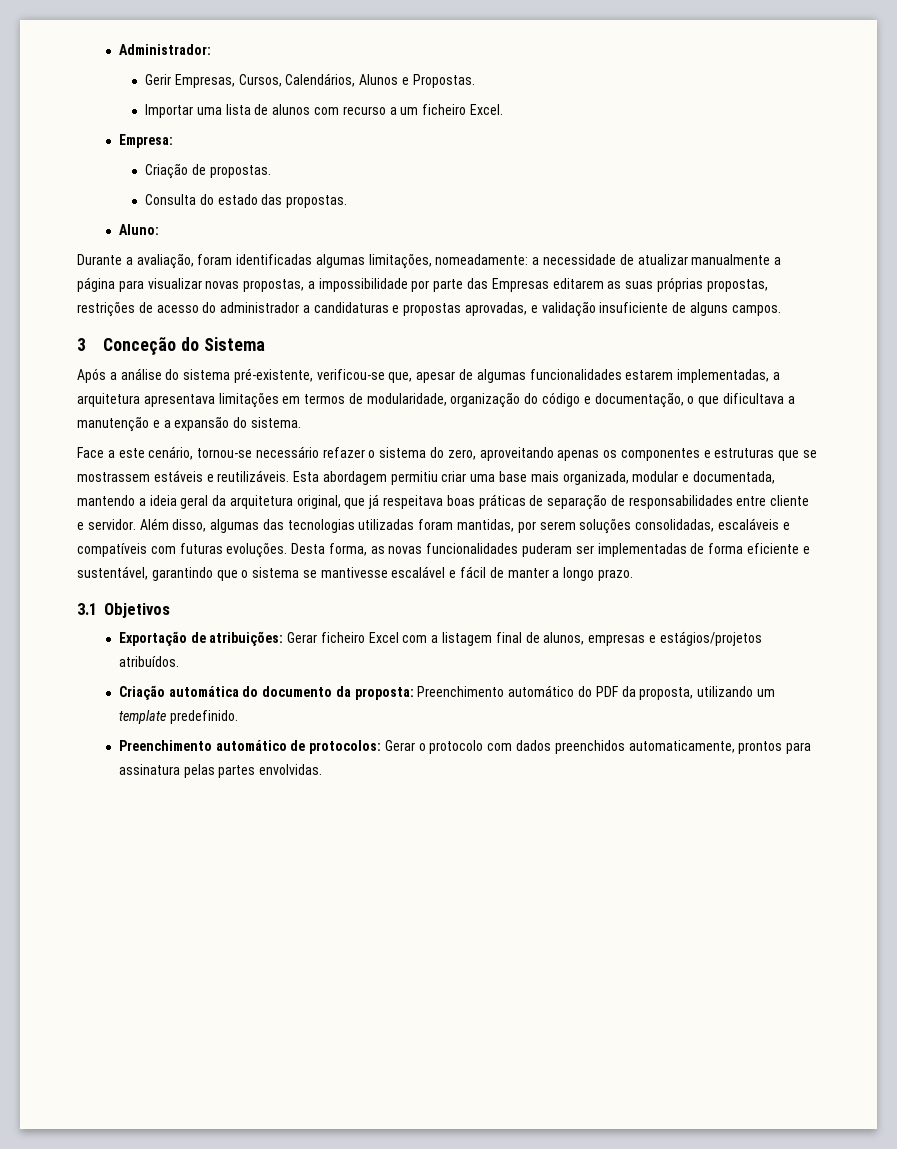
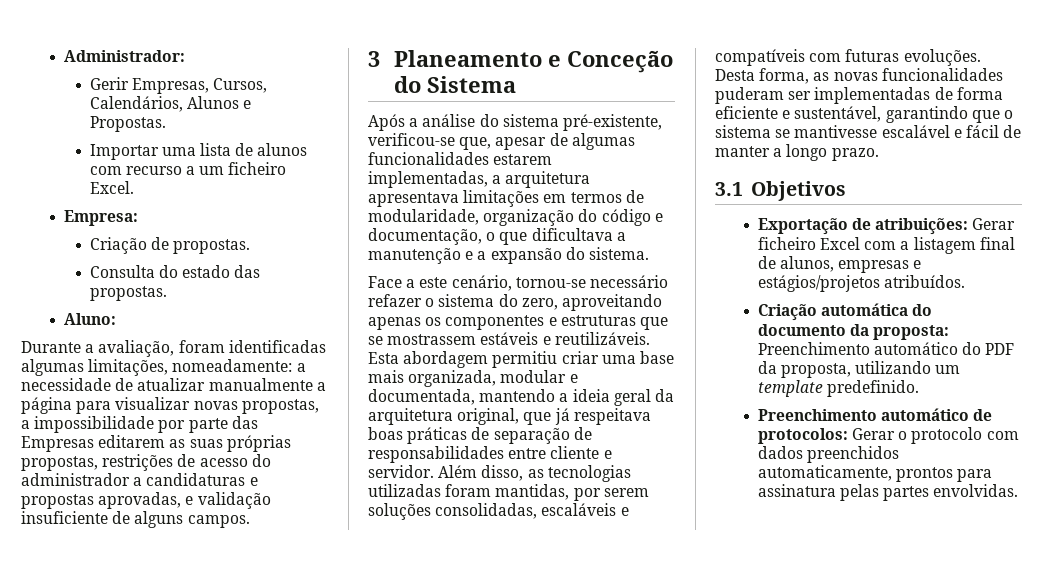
(86, 344) none -> [393,50,561,67] Planeamento e
[210,519,284,533] algumas das -> [527,469,544,478] as

